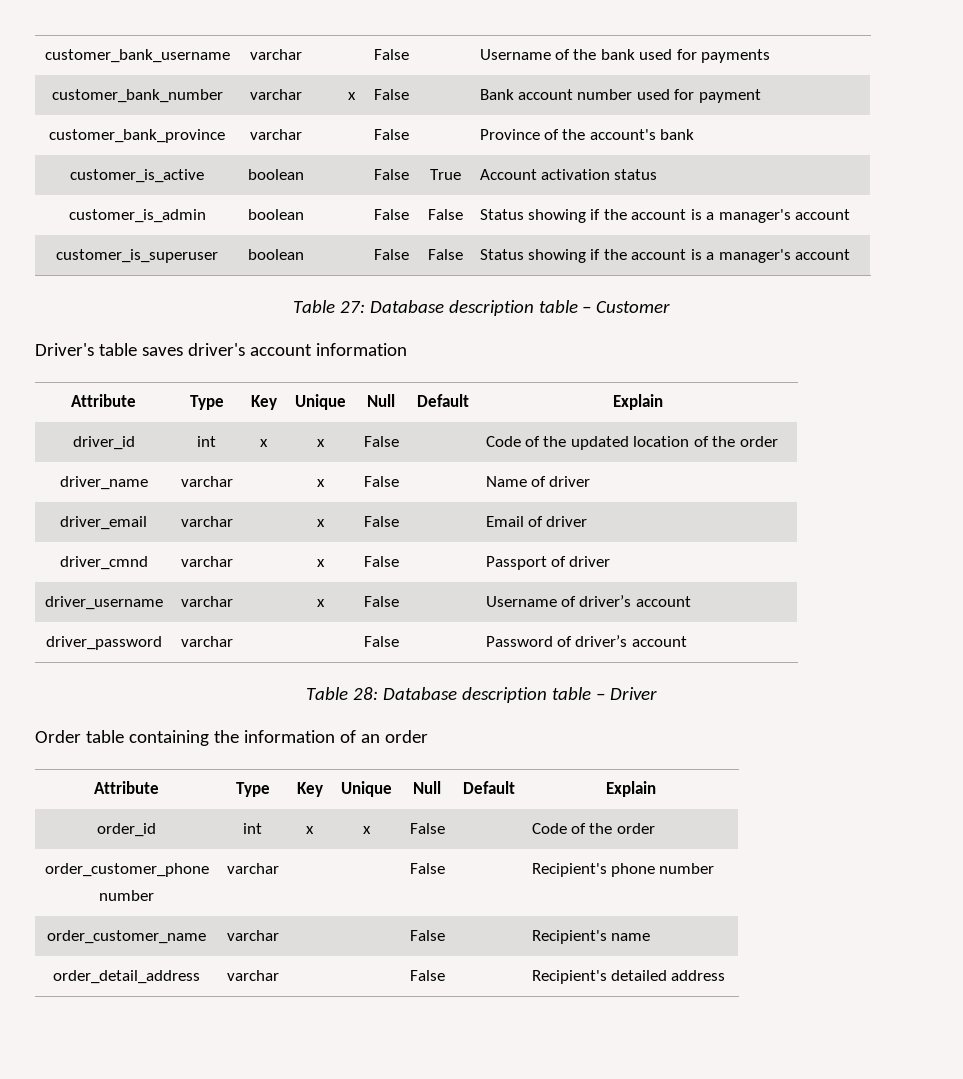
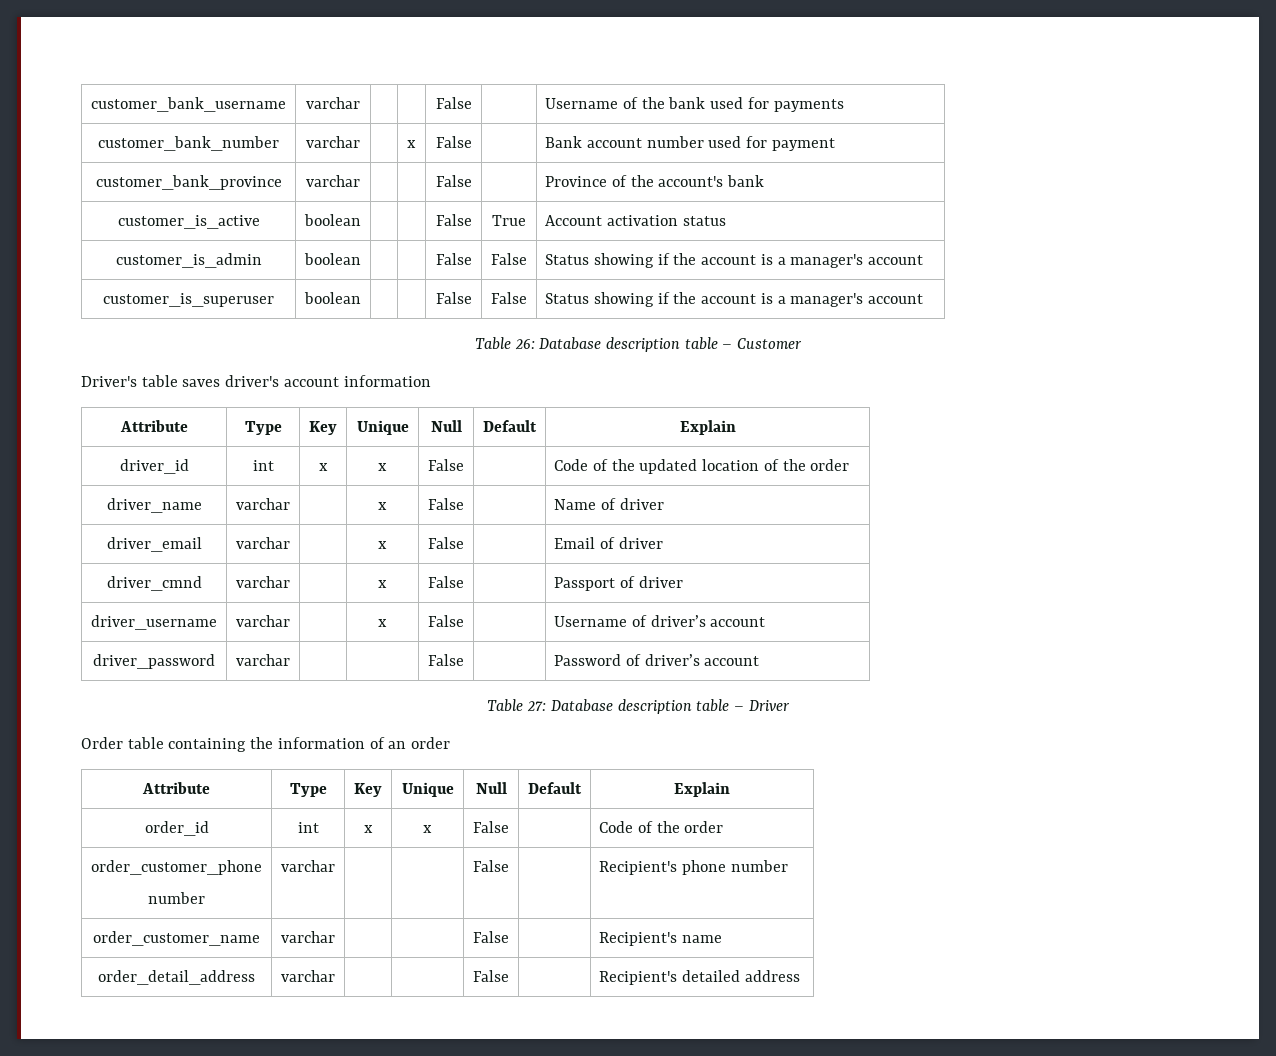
[339,301,365,313] 27: -> [514,339,535,350] 26:
[353,687,379,700] 28: -> [527,701,547,712] 27:

